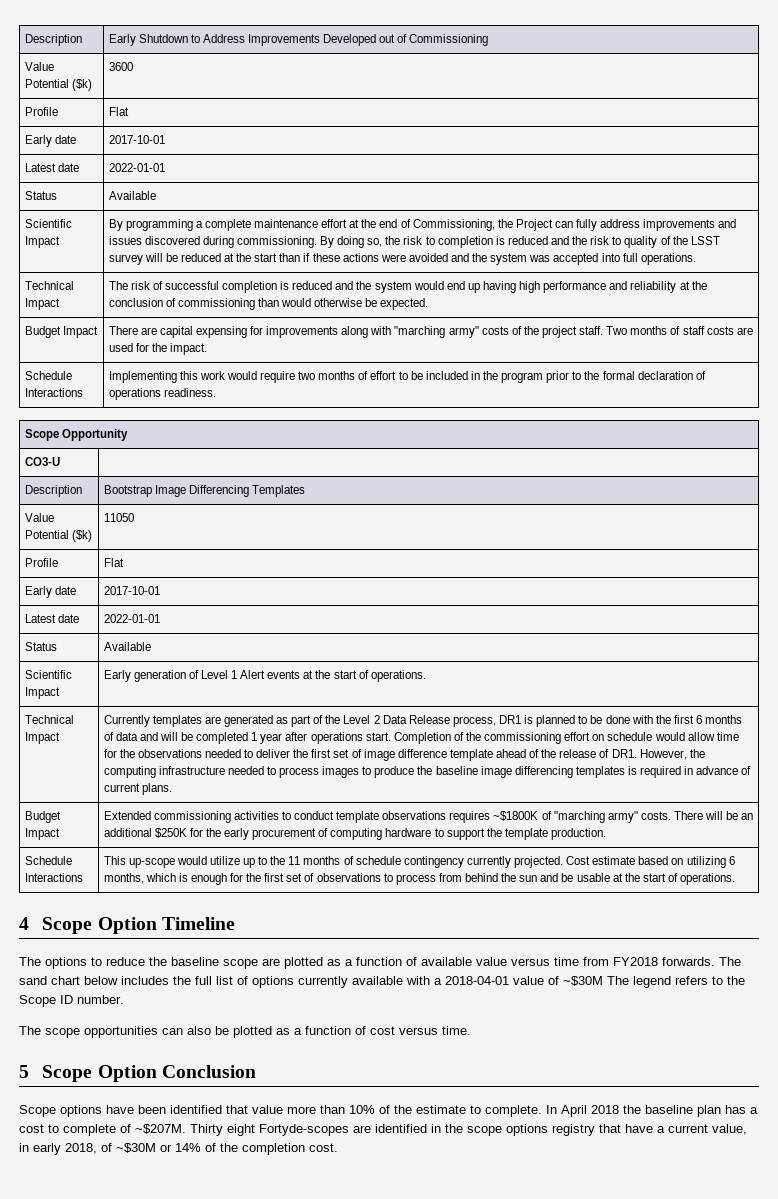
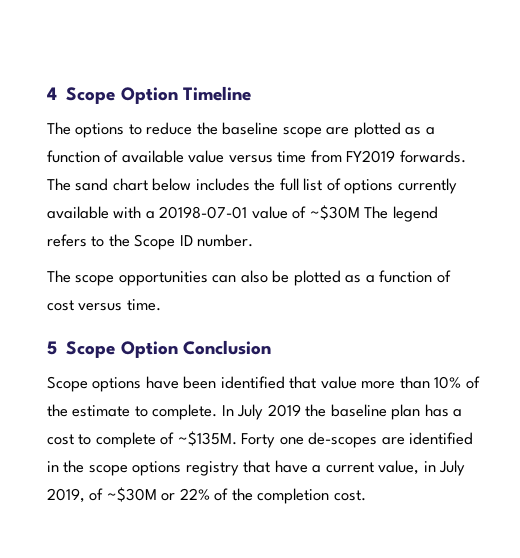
[24,34,82,46] [108,34,489,46] [24,62,54,71] [24,79,92,91] [108,62,133,71] [24,107,58,116] [108,107,129,116] [24,135,76,147] [108,135,165,144] [24,163,79,172] [108,163,165,172] [24,191,57,200] [108,191,156,200] [24,219,72,228] [24,236,60,248] [108,219,737,231] [108,236,720,248] [108,253,696,265] [24,281,74,290] [24,298,60,310] [108,281,707,293] [108,298,429,310] [24,326,98,338] [108,326,753,338] [108,343,207,355] [24,371,72,380] [24,388,83,397] [108,371,706,383] [108,388,216,400] [24,429,128,441] [24,457,60,466] [24,485,82,497] [103,485,305,497] [24,513,54,522] [24,530,92,542] [103,513,134,522] [24,558,58,567] [103,558,124,567] [24,586,76,598] [103,586,160,595] [24,614,79,623] [103,614,160,623] [24,642,57,651] [103,642,151,651] [24,670,72,679] [24,687,60,699] [103,670,426,682] [24,715,74,724] [24,732,60,744] [103,715,743,727] [103,732,739,744] [103,749,705,761] [103,766,752,778] [103,783,172,795] [24,811,61,823] [24,828,60,840] [103,811,754,823] [103,828,606,840] [24,856,72,865] [24,873,83,882] [103,856,735,868] [103,873,736,885] Description | Early Shutdown to Address Improvements Developed out of Commissioning // Value Potential ($k) | 3600 // Profile | Flat // Early date | 2017-10-01 // Latest date | 2022-01-01 // Status | Available // Scientific Impact | By programming a complete maintenance effort at the end of Commissioning, the Project can fully address improvements and issues discovered during commissioning. By doing so, the risk to completion is reduced and the risk to quality of the LSST survey will be reduced at the start than if these actions were avoided and the system was accepted into full operations. // Technical Impact | The risk of successful completion is reduced and the system would end up having high performance and reliability at the conclusion of commissioning than would otherwise be expected. // Budget Impact | There are capital expensing for improvements along with "marching army" costs of the project staff. Two months of staff costs are used for the impact. // Schedule Interactions | Implementing this work would require two months of effort to be included in the program prior to the formal declaration of operations readiness. // Scope Opportunity // CO3-U | // Description | Bootstrap Image Differencing Templates // Value Potential ($k) | 11050 // Profile | Flat // Early date | 2017-10-01 // Latest date | 2022-01-01 // Status | Available // Scientific Impact | Early generation of Level 1 Alert events at the start of operations. // Technical Impact | Currently templates are generated as part of the Level 2 Data Release process, DR1 is planned to be done with the first 6 months of data and will be completed 1 year after operations start. Completion of the commissioning effort on schedule would allow time for the observations needed to deliver the first set of image difference template ahead of the release of DR1. However, the computing infrastructure needed to process images to produce the baseline image differencing templates is required in advance of current plans. // Budget Impact | Extended commissioning activities to conduct template observations requires ~$1800K of "marching army" costs. There will be an additional $250K for the early procurement of computing hardware to support the template production. // Schedule Interactions | This up-scope would utilize up to the 11 months of schedule contingency currently projected. Cost estimate based on utilizing 6 months, which is enough for the first set of observations to process from behind the sun and be usable at the start of operations. // -> (47, 93) none
[613,957,658,966] FY2018 -> [346,150,396,163] FY2019
[445,976,509,985] 2018-04-01 -> [159,206,248,219] 20198-07-01
[561,1105,619,1117] April 2018 -> [237,404,301,420] July 2019
[135,1124,349,1136] ~$207M. Thirty eight Fortyde-scopes -> [177,431,378,448] ~$135M. Forty one de-scopes
[33,1143,97,1155] early 2018, -> [439,460,466,476] [47,488,85,503] July 2019,
[175,1143,201,1152] 14% -> [179,488,210,500] 22%

